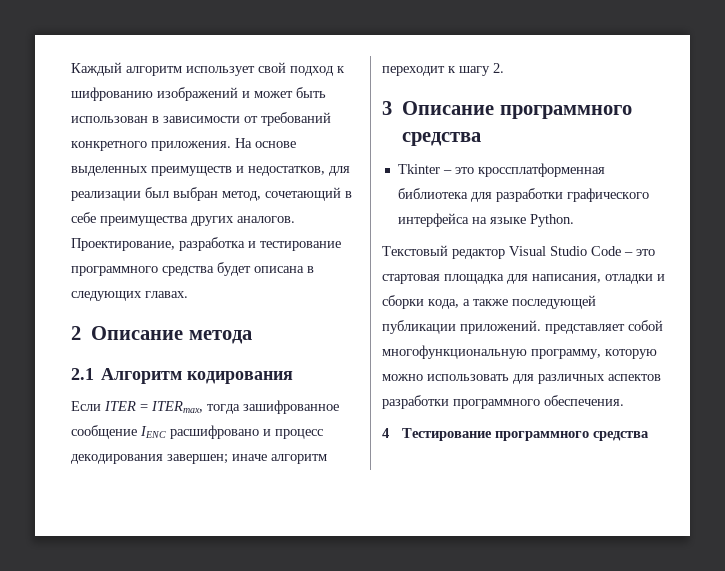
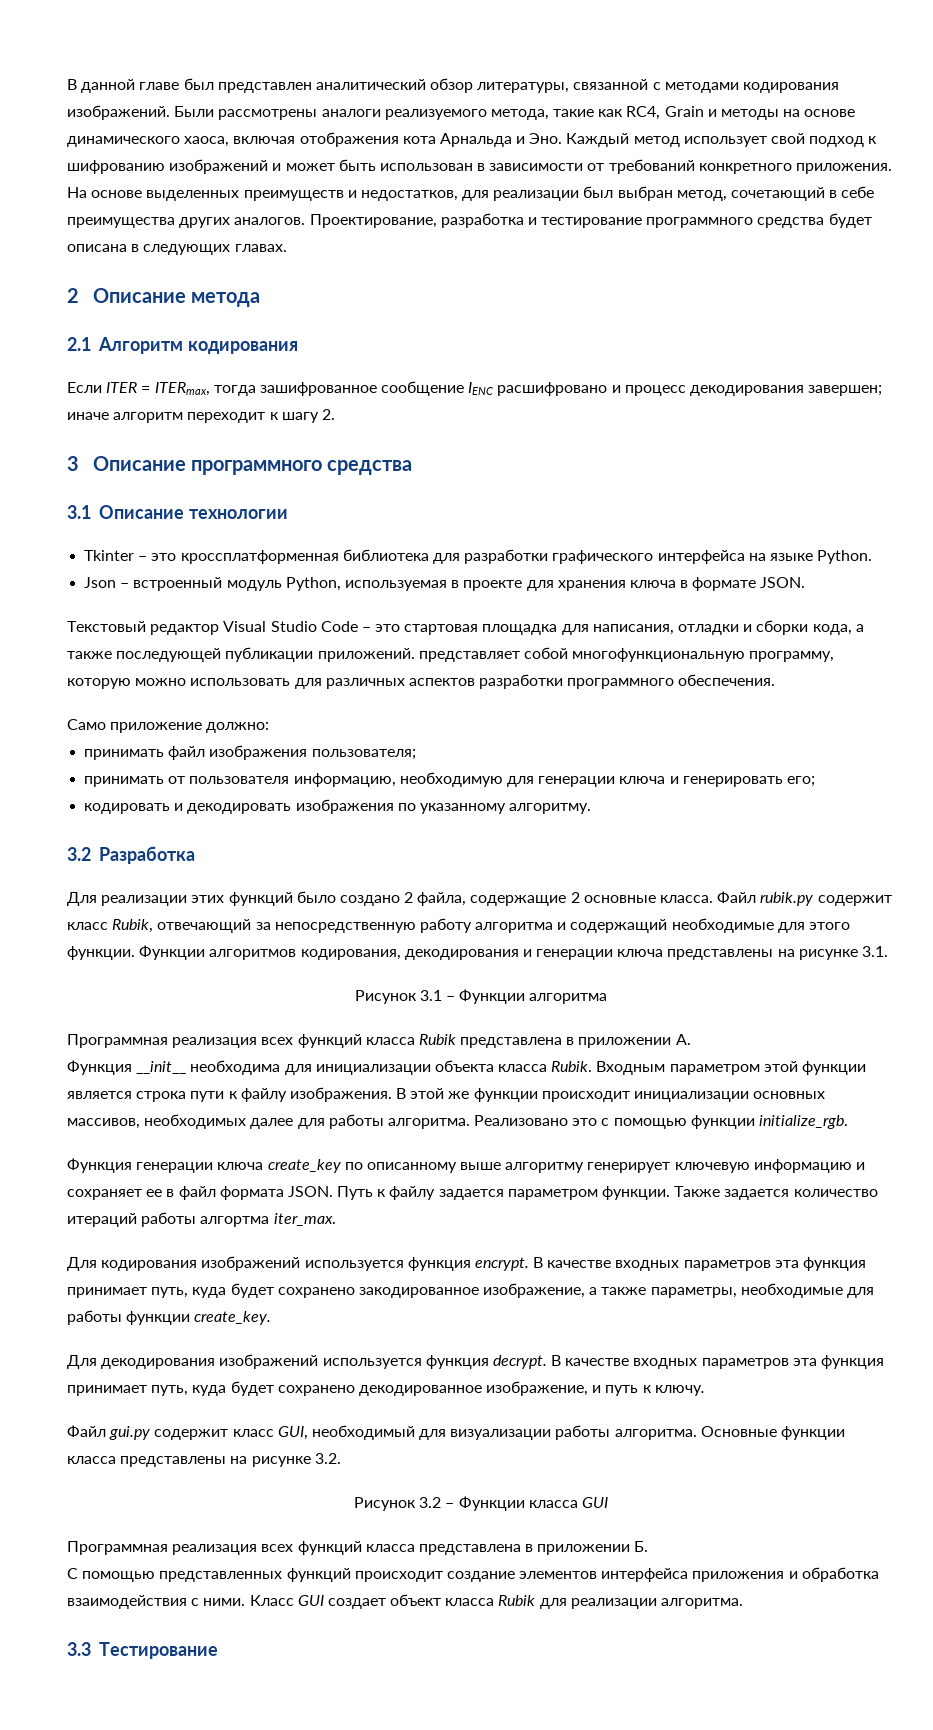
[71,62,182,76] Каждый алгоритм -> [67,78,840,93] [67,105,856,120] [67,132,680,147] В данной главе был представлен аналитический обзор литературы, связанной с методами кодирования изображений. Были рассмотрены аналоги реализуемого метода, такие как RC4, Grain и методы на основе динамического хаоса, включая отображения кота Арнальда и Эно. Каждый метод
(482, 139) none -> [67,505,288,519] // 3.1 Описание технологии
(574, 220) none -> [84,577,806,591] // Json – встроенный модуль Python, используемая в проекте для хранения ключа в формате JSON.
[382,428,650,441] 4 Тестирование программного средства -> [67,719,270,733] [84,745,416,760] [84,772,815,787] [84,799,592,814] [67,846,195,864] [67,891,892,906] [67,918,851,933] [67,945,889,960] [354,989,608,1004] [67,1034,691,1048] [67,1060,867,1075] [67,1087,826,1102] [67,1114,849,1129] [67,1158,866,1173] [67,1186,878,1200] [67,1212,336,1227] [67,1256,867,1271] [67,1283,875,1298] [67,1310,272,1325] [67,1354,885,1369] [67,1381,705,1396] [67,1425,846,1440] [67,1453,341,1467] [354,1496,608,1511] [67,1541,649,1555] [67,1567,879,1582] [67,1594,744,1609] [67,1642,218,1659] Само приложение должно: // принимать файл изображения пользователя; // принимать от пользователя информацию, необходимую для генерации ключа и генерировать его; // кодировать и декодировать изображения по указанному алгоритму. // 3.2 Разработка // Для реализации этих функций было создано 2 файла, содержащие 2 основные класса. Файл rubik.py содержит класс Rubik, отвечающий за непосредственную работу алгоритма и содержащий необходимые для этого функции. Функции алгоритмов кодирования, декодирования и генерации ключа представлены на рисунке 3.1. // Рисунок 3.1 – Функции алгоритма // Программная реализация всех функций класса Rubik представлена в приложении А. // Функция __init__ необходима для инициализации объекта класса Rubik. Входным параметром этой функции является строка пути к файлу изображения. В этой же функции происходит инициализации основных массивов, необходимых далее для работы алгоритма. Реализовано это с помощью функции initialize_rgb. // Функция генерации ключа create_key по описанному выше алгоритму генерирует ключевую информацию и сохраняет ее в файл формата JSON. Путь к файлу задается параметром функции. Также задается количество итераций работы алгортма iter_max. // Для кодирования изображений используется функция encrypt. В качестве входных параметров эта функция принимает путь, куда будет сохранено закодированное изображение, а также параметры, необходимые для работы функции create_key. // Для декодирования изображений используется функция decrypt. В качестве входных параметров эта функция принимает путь, куда будет сохранено декодированное изображение, и путь к ключу. // Файл gui.py содержит класс GUI, необходимый для визуализации работы алгоритма. Основные функции класса представлены на рисунке 3.2. // Рисунок 3.2 – Функции класса GUI // Программная реализация всех функций класса представлена в приложении Б. // С помощью представленных функций происходит создание элементов интерфейса приложения и обработка взаимодействия с ними. Класс GUI создает объект класса Rubik для реализации алгоритма. // 3.3 Тестирование

